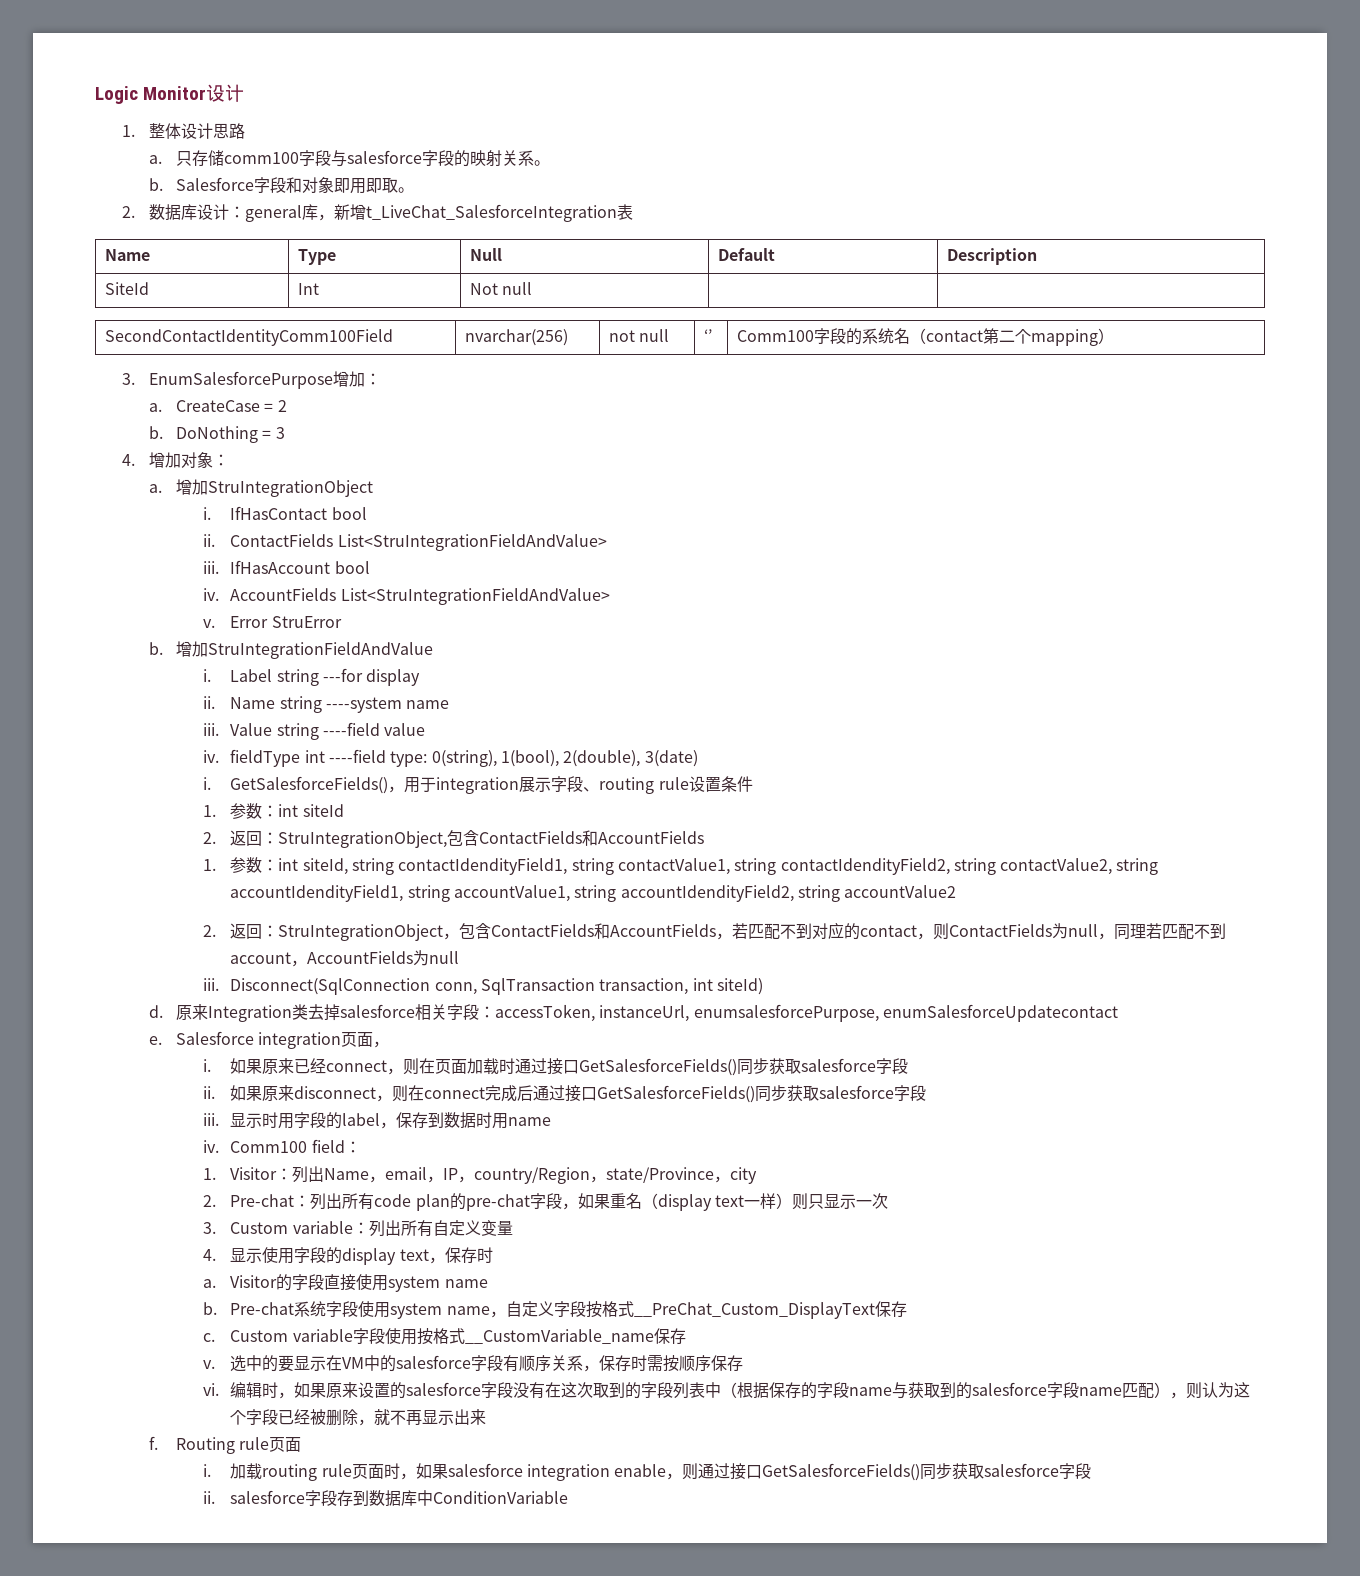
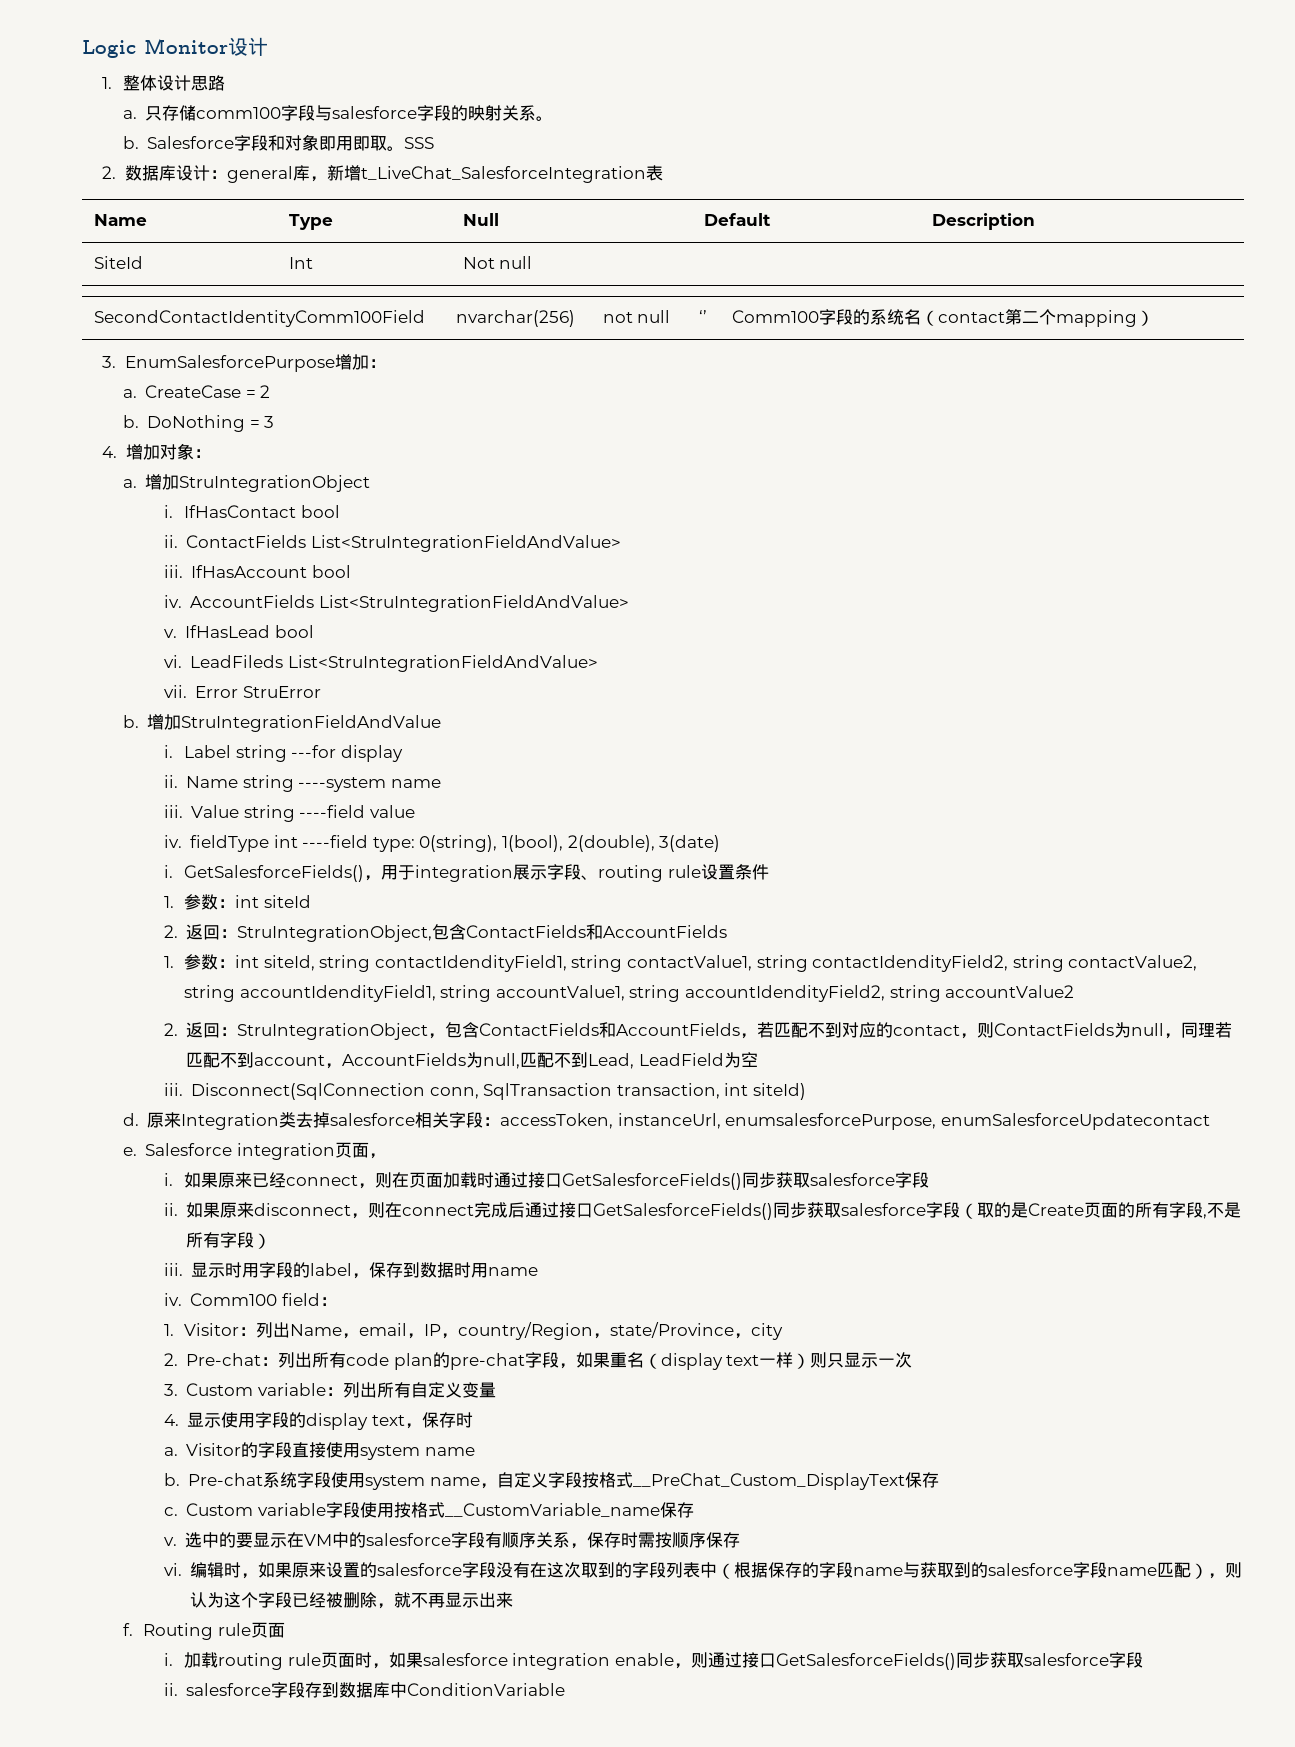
(415, 190) none -> [404,137,435,149] SSS
(216, 623) none -> [185,625,314,638] [163,655,598,672] [163,685,187,698] IfHasLead bool // vi. LeadFileds List<StruIntegrationFieldAndValue> // vii.
[429,951,460,964] null -> [483,1052,758,1069] null,匹配不到Lead, LeadField为空
(927, 1093) none -> [960,1202,1242,1219] [186,1232,272,1249] （取的是Create页面的所有字段,不是所有字段）

